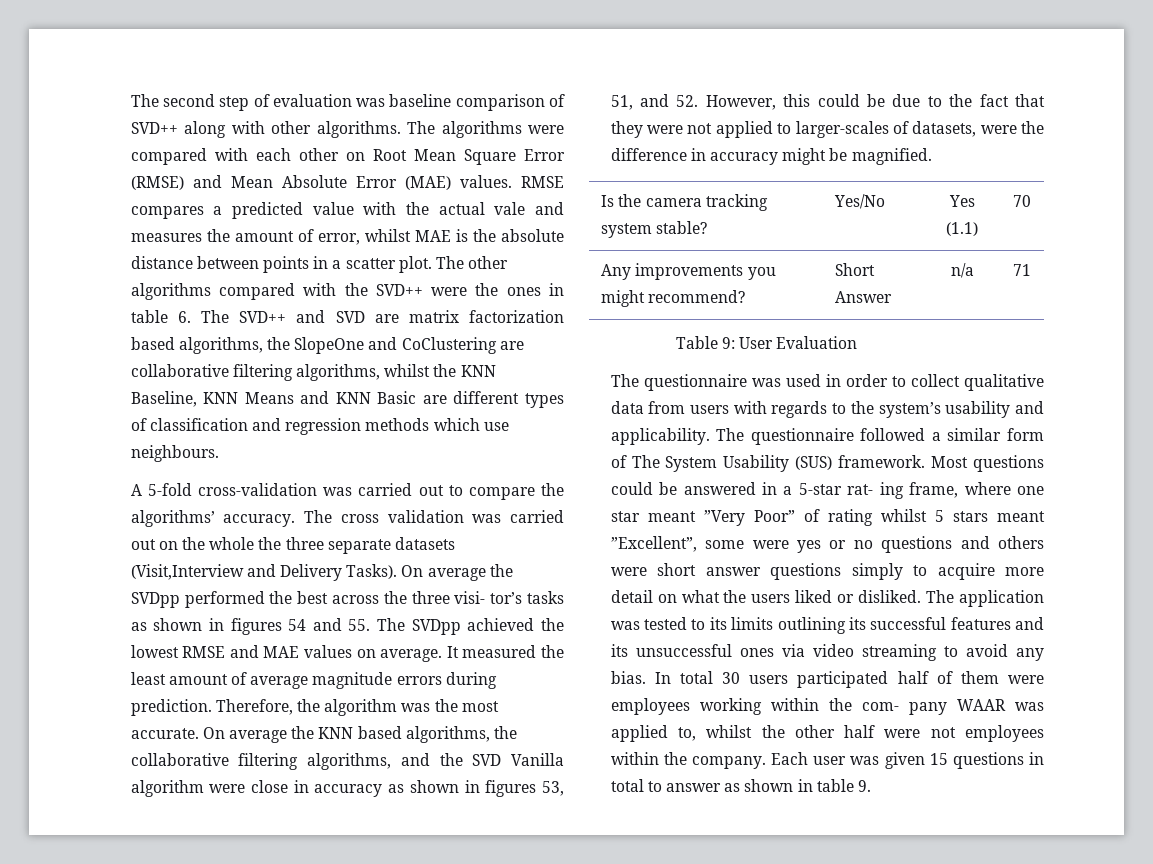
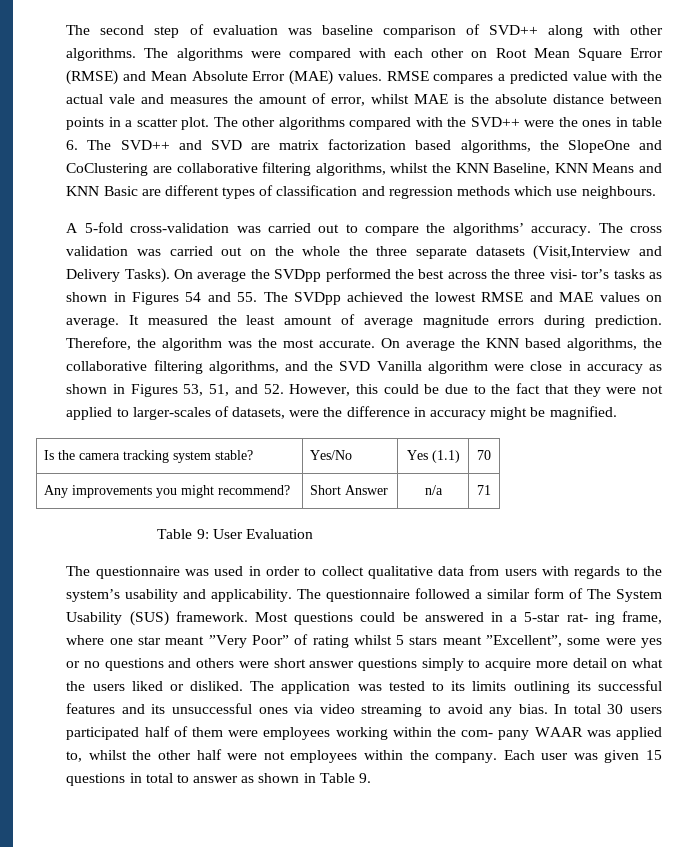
[230,618,282,635] figures -> [132,292,180,305] Figures
[485,780,537,797] figures -> [130,384,178,397] Figures
[816,779,854,792] table -> [319,773,355,783] Table

